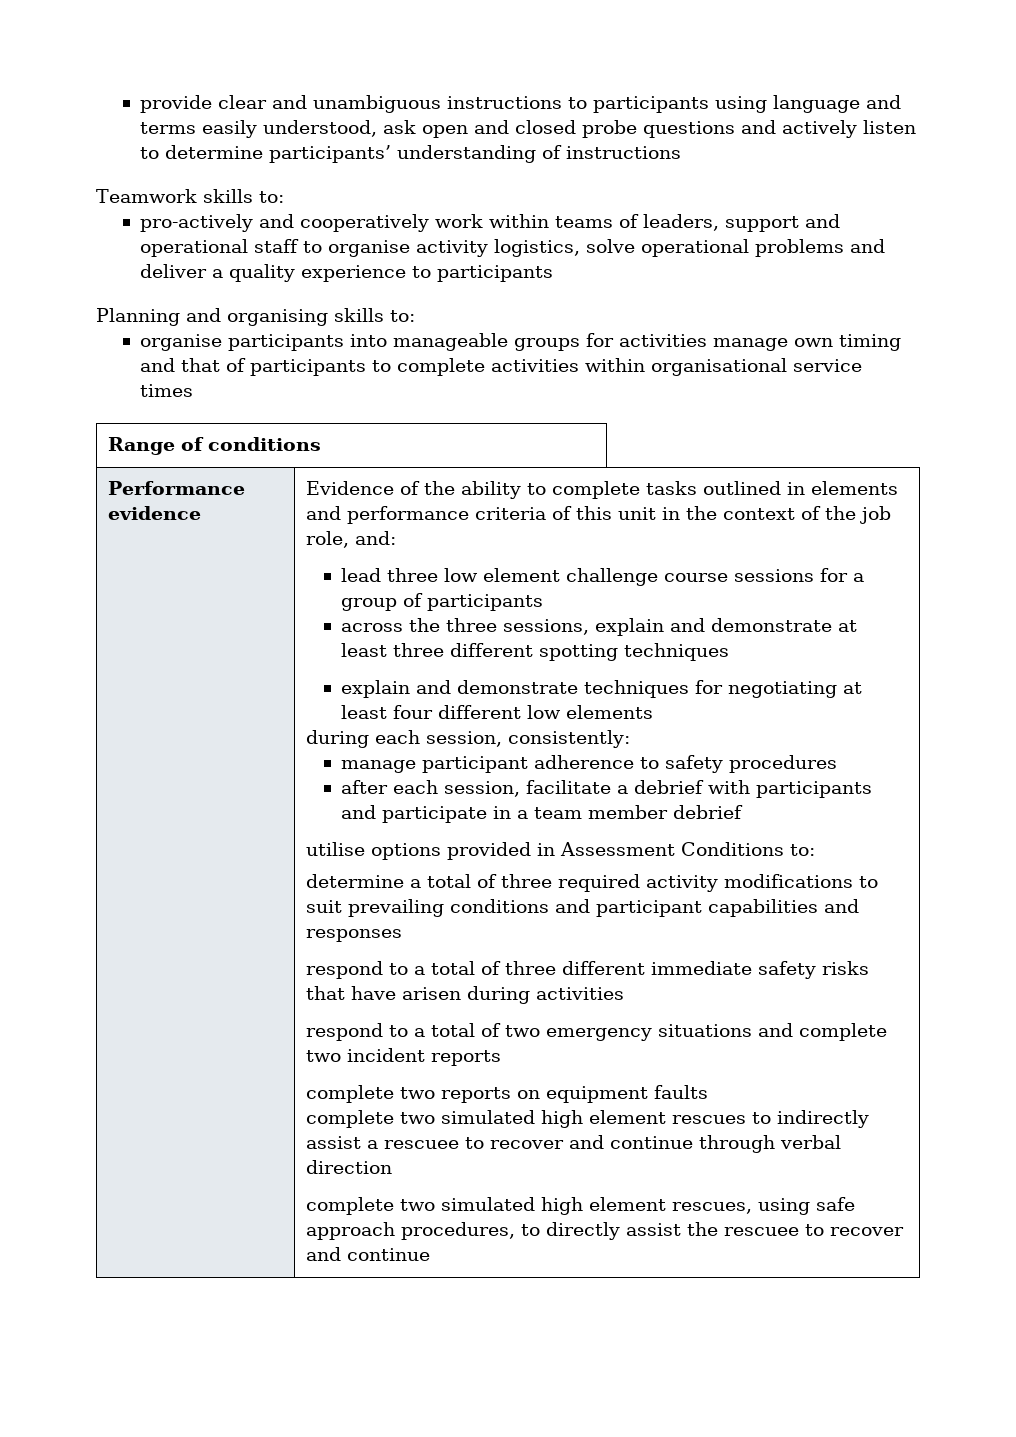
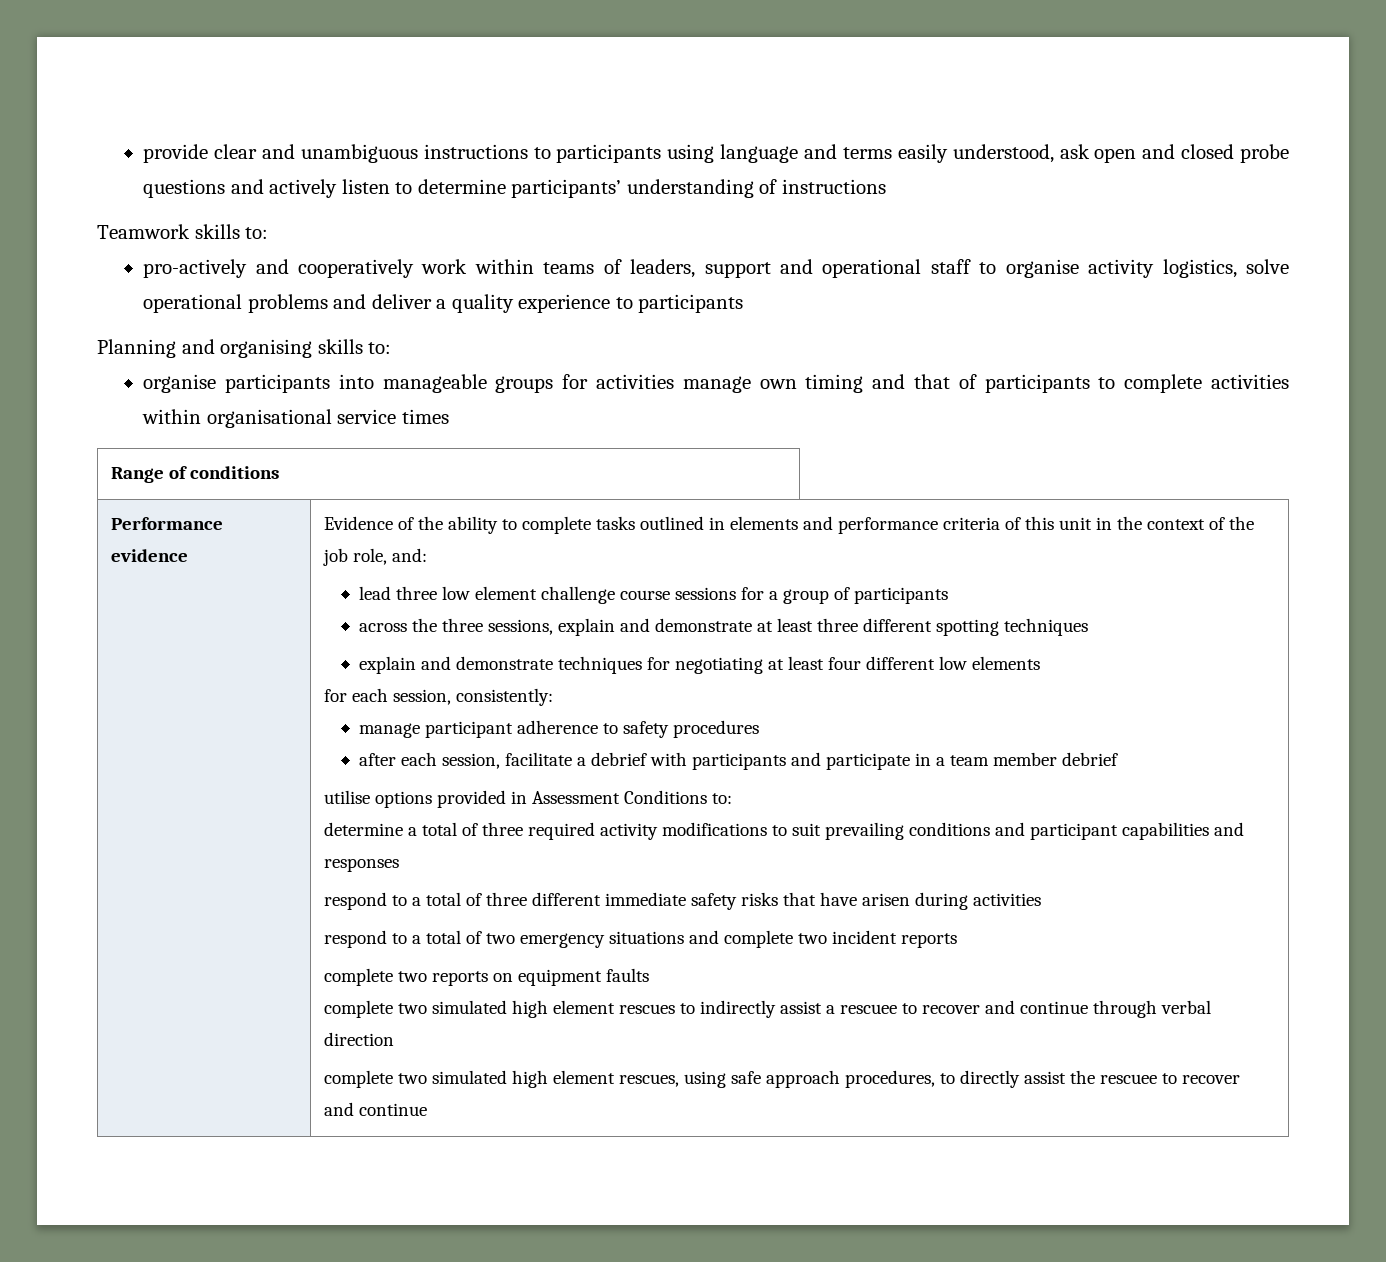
[305,730,369,748] during -> [324,689,348,702] for

